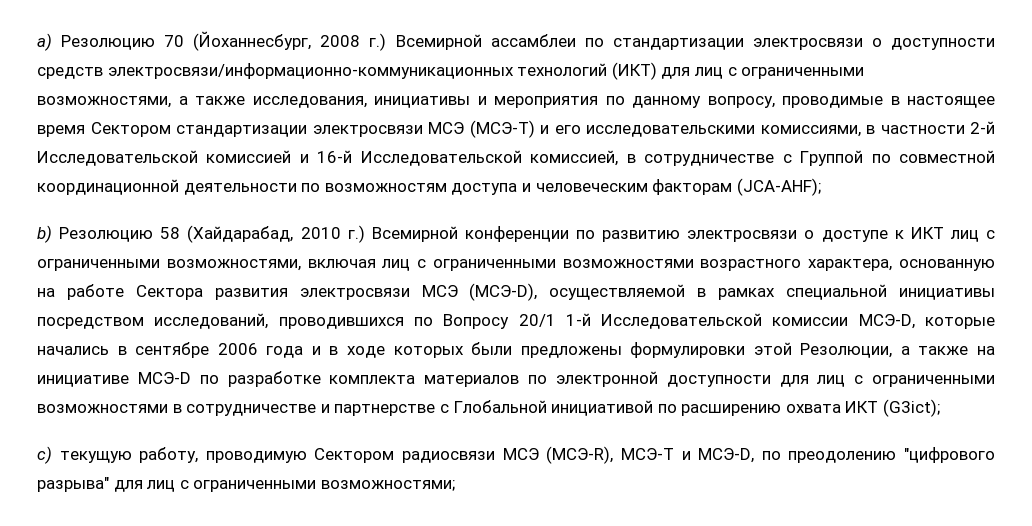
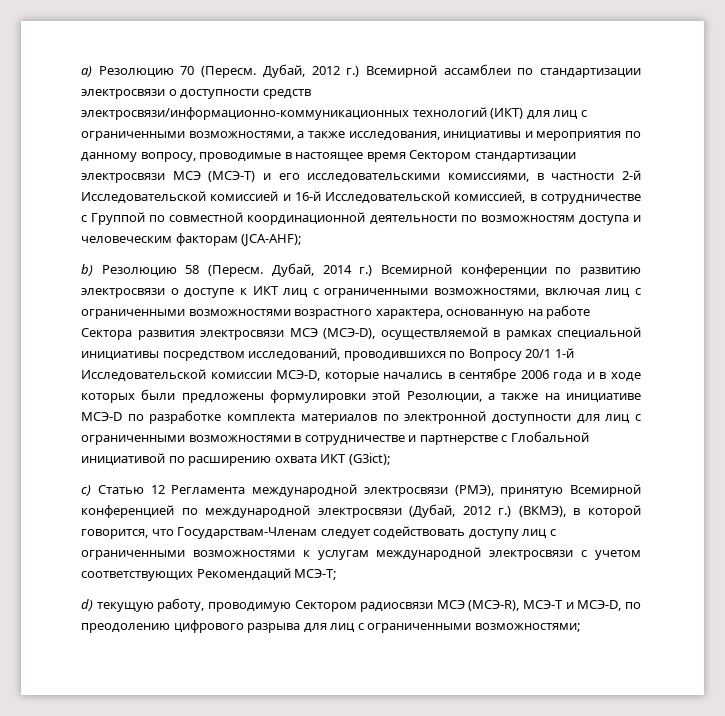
[193,31,361,51] (Йоханнесбург, 2008 -> [201,64,340,78] (Пересм. Дубай, 2012
[187,225,341,243] (Хайдарабад, 2010 -> [208,263,352,277] (Пересм. Дубай, 2014
(52, 455) none -> [97,484,641,497] [81,504,641,518] [81,526,556,539] [81,547,641,560] [81,568,337,581] [81,599,93,611] Статью 12 Регламента международной электросвязи (РМЭ), принятую Всемирной конференцией по международной электросвязи (Дубай, 2012 г.) (ВКМЭ), в которой говорится, что Государствам-Членам следует содействовать доступу лиц с ограниченными возможностями к услугам международной электросвязи с учетом соответствующих Рекомендаций МСЭ-Т; // d)
[904,447,995,463] [37,477,109,492] "цифрового разрыва" -> [173,620,301,633] цифрового разрыва

